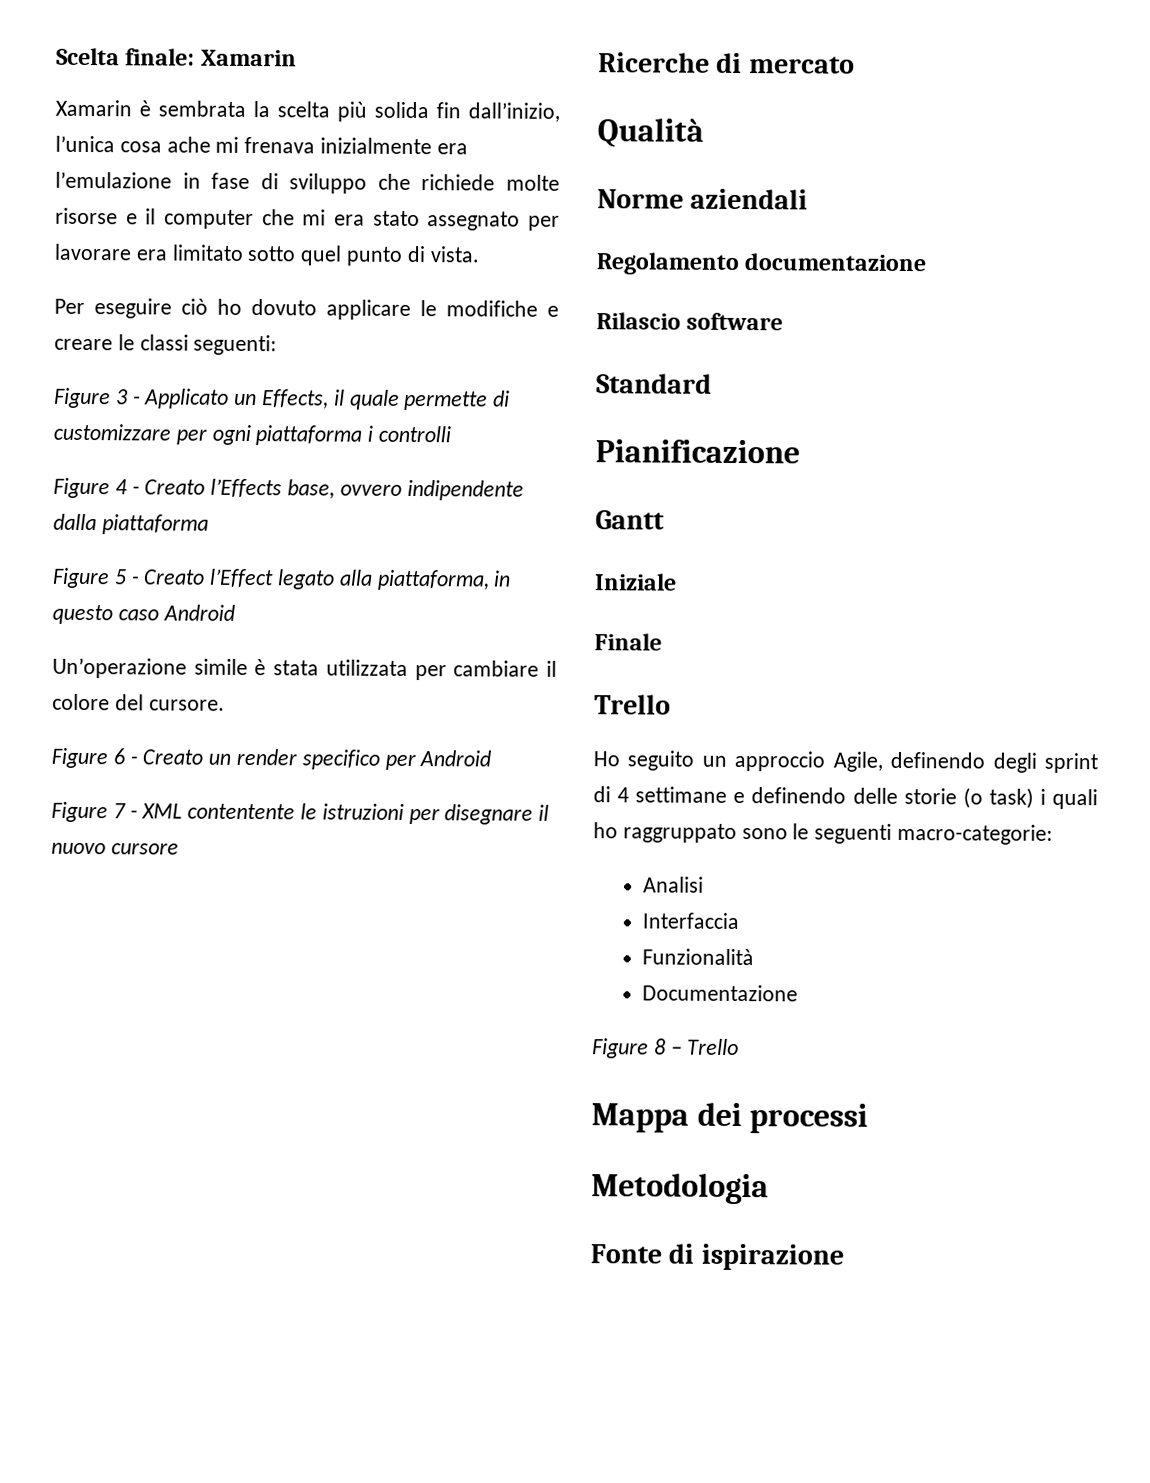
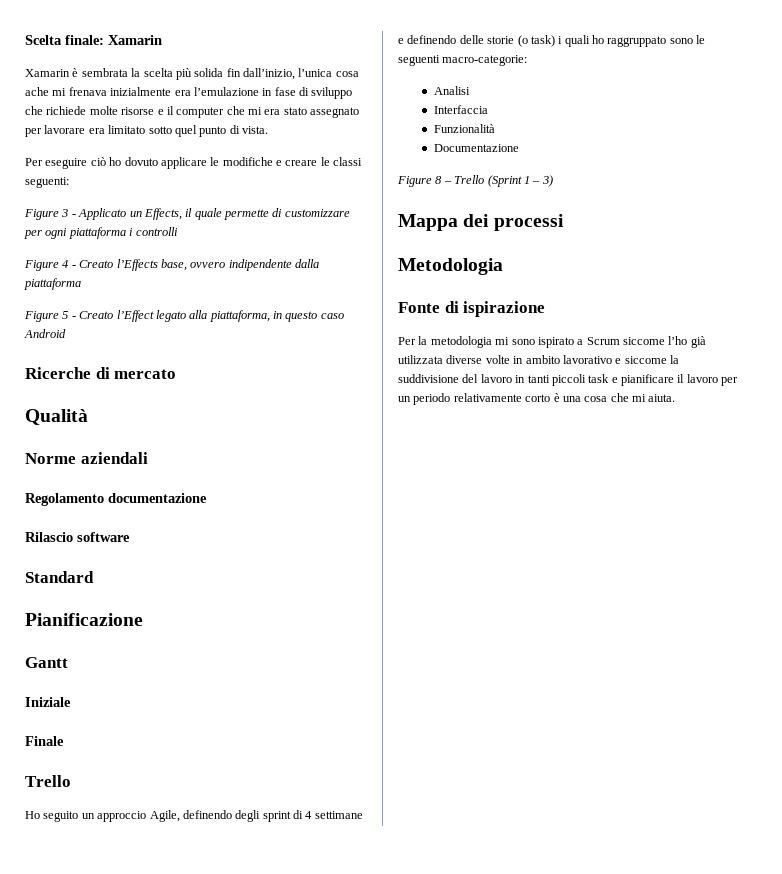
[52,657,557,681] [52,693,225,711] [51,747,492,771] [51,801,550,825] [51,842,179,855] // Un’operazione simile è stata utilizzata per cambiare il colore del cursore. // Figure 6 - Creato un render specifico per Android // Figure 7 - XML contentente le istruzioni per disegnare il nuovo cursore -> (66, 333) none
(740, 1047) none -> [487,175,553,187] (Sprint 1 – 3)
(844, 1257) none -> [398,336,706,348] [398,355,679,364] [398,374,739,386] [398,393,676,405] // Per la metodologia mi sono ispirato a Scrum siccome l’ho già utilizzata diverse volte in ambito lavorativo e siccome la suddivisione del lavoro in tanti piccoli task e pianificare il lavoro per un periodo relativamente corto è una cosa che mi aiuta.

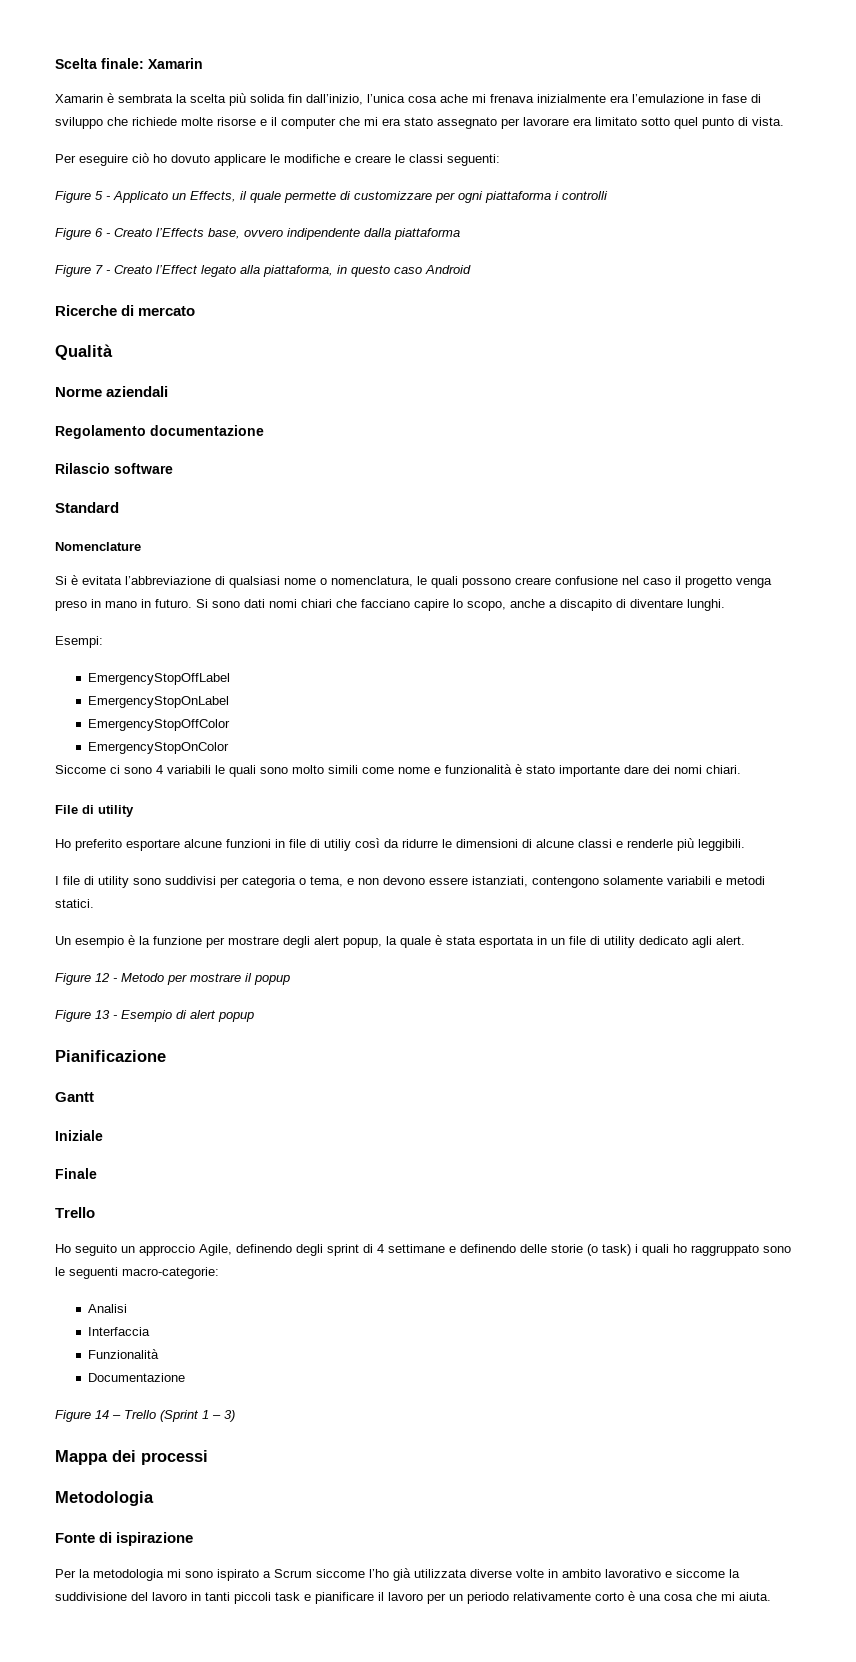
[61,209,69,217] 3 -> [95,191,103,200] 5
[62,260,69,268] 4 -> [95,228,103,237] 6
[62,311,69,319] 5 -> [95,265,103,274] 7
(94, 577) none -> [55,542,141,551] [55,575,772,588] [55,599,725,611] [55,636,103,648] [87,673,230,685] [87,696,229,708] [87,719,230,731] [87,742,229,754] [55,764,741,777] [55,805,134,817] [55,838,745,851] [55,876,765,888] [55,899,94,908] [55,935,745,948] [55,973,290,985] [55,1010,254,1022] // Nomenclature // Si è evitata l’abbreviazione di qualsiasi nome o nomenclatura, le quali possono creare confusione nel caso il progetto venga preso in mano in futuro. Si sono dati nomi chiari che facciano capire lo scopo, anche a discapito di diventare lunghi. // Esempi: // EmergencyStopOffLabel // EmergencyStopOnLabel // EmergencyStopOffColor // EmergencyStopOnColor // Siccome ci sono 4 variabili le quali sono molto simili come nome e funzionalità è stato importante dare dei nomi chiari. // File di utility // Ho preferito esportare alcune funzioni in file di utiliy così da ridurre le dimensioni di alcune classi e renderle più leggibili. // I file di utility sono suddivisi per categoria o tema, e non devono essere istanziati, contengono solamente variabili e metodi statici. // Un esempio è la funzione per mostrare degli alert popup, la quale è stata esportata in un file di utility dedicato agli alert. // Figure 12 - Metodo per mostrare il popup // Figure 13 - Esempio di alert popup
[435,176,443,184] 8 -> [95,1410,109,1419] 14

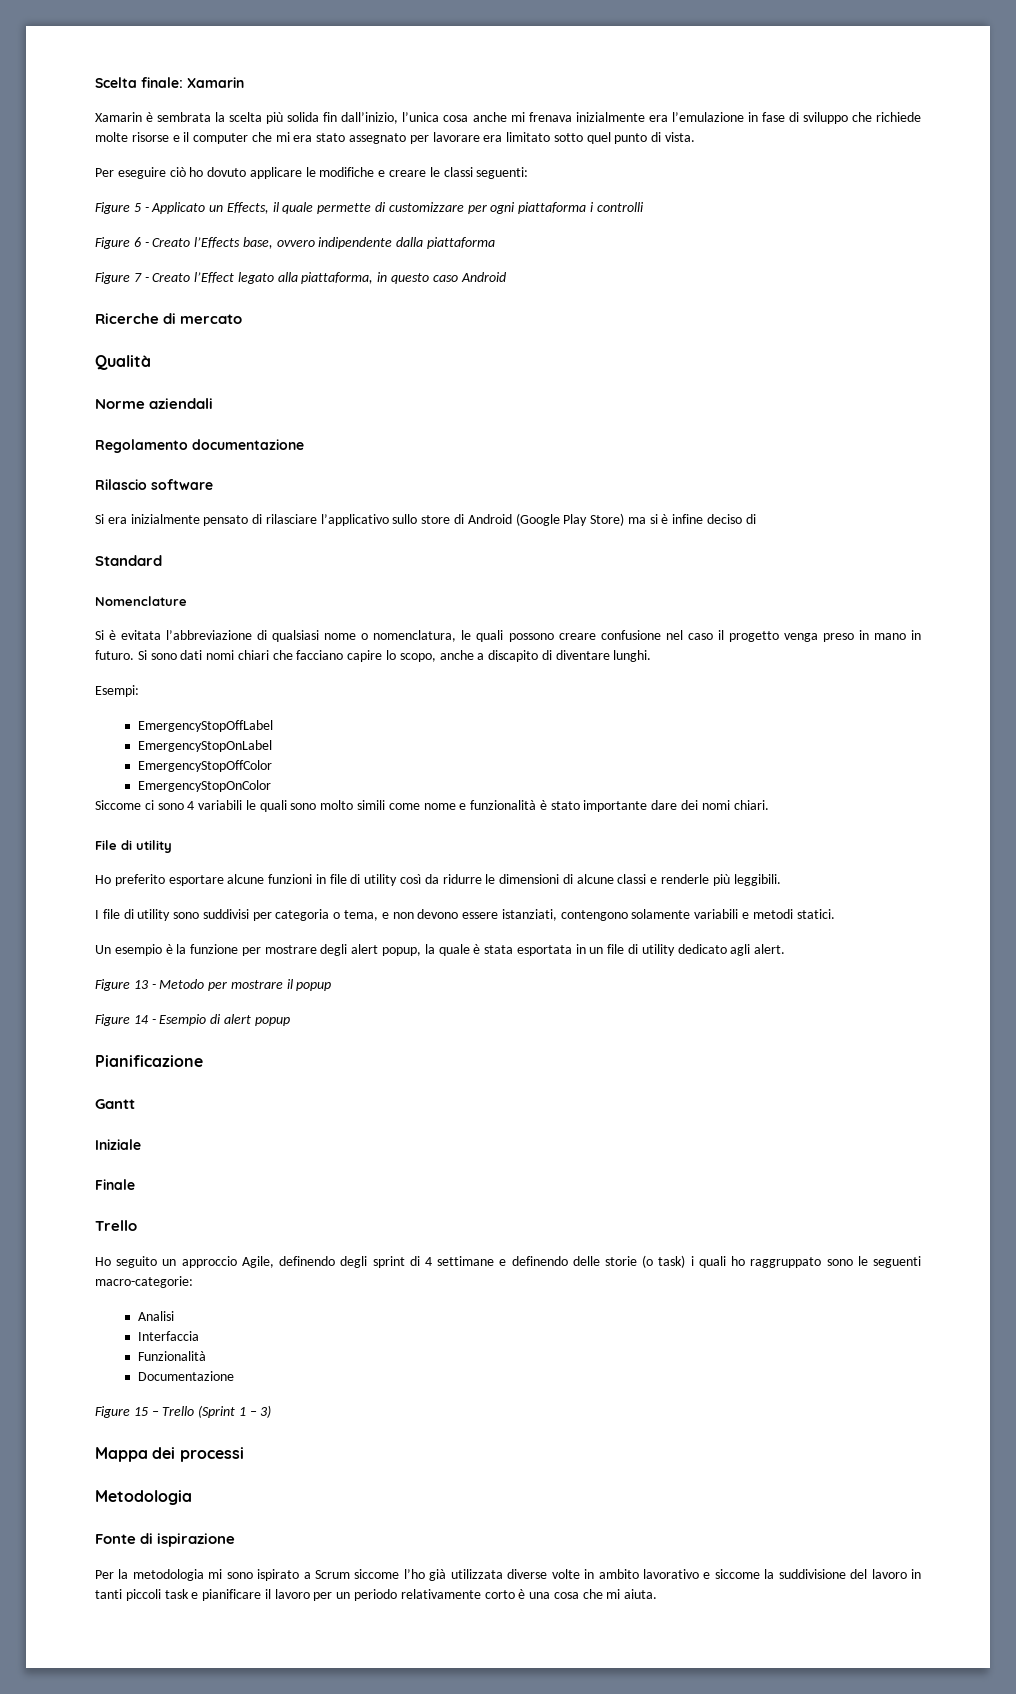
[440,94,468,103] ache -> [472,112,507,122] anche
(173, 468) none -> [95,513,756,526] // Si era inizialmente pensato di rilasciare l’applicativo sullo store di Android (Google Play Store) ma si è infine deciso di
[324,839,351,851] utiliy -> [364,874,398,886] utility
[95,973,110,982] 12 -> [133,980,149,989] 13
[95,1010,110,1019] 13 -> [133,1015,149,1024] 14
[95,1410,109,1419] 14 -> [133,1407,148,1416] 15

